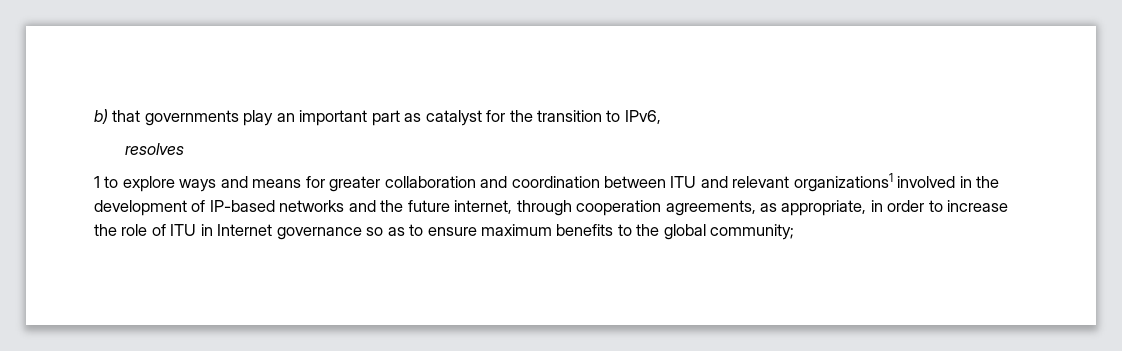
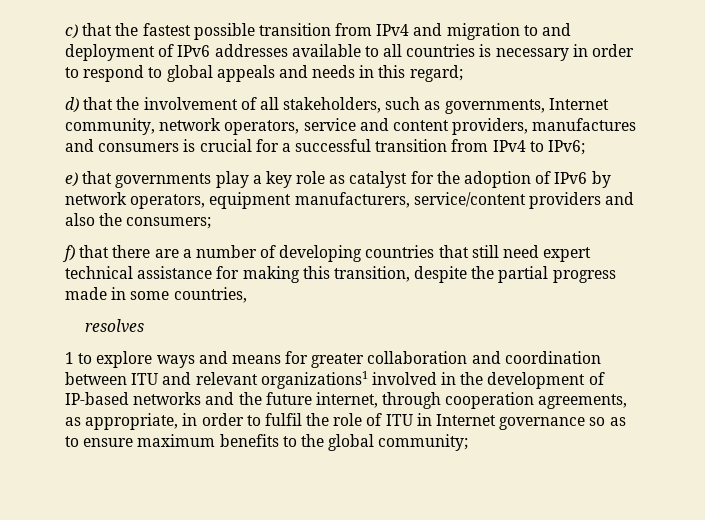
[94,109,661,126] b) that governments play an important part as catalyst for the transition to IPv6, -> [65,23,572,40] [65,44,635,61] [65,65,463,82] [65,97,609,114] [65,118,637,135] [65,139,586,155] [65,171,611,188] [65,192,635,209] [65,213,212,229] [62,245,592,262] [65,266,616,283] [65,287,247,303] c) that the fastest possible transition from IPv4 and migration to and deployment of IPv6 addresses available to all countries is necessary in order to respond to global appeals and needs in this regard; // d) that the involvement of all stakeholders, such as governments, Internet community, network operators, service and content providers, manufactures and consumers is crucial for a successful transition from IPv4 to IPv6; // e) that governments play a key role as catalyst for the adoption of IPv6 by network operators, equipment manufacturers, service/content providers and also the consumers; // f) that there are a number of developing countries that still need expert technical assistance for making this transition, despite the partial progress made in some countries,
[947,200,1009,212] increase -> [264,413,302,426] fulfil

